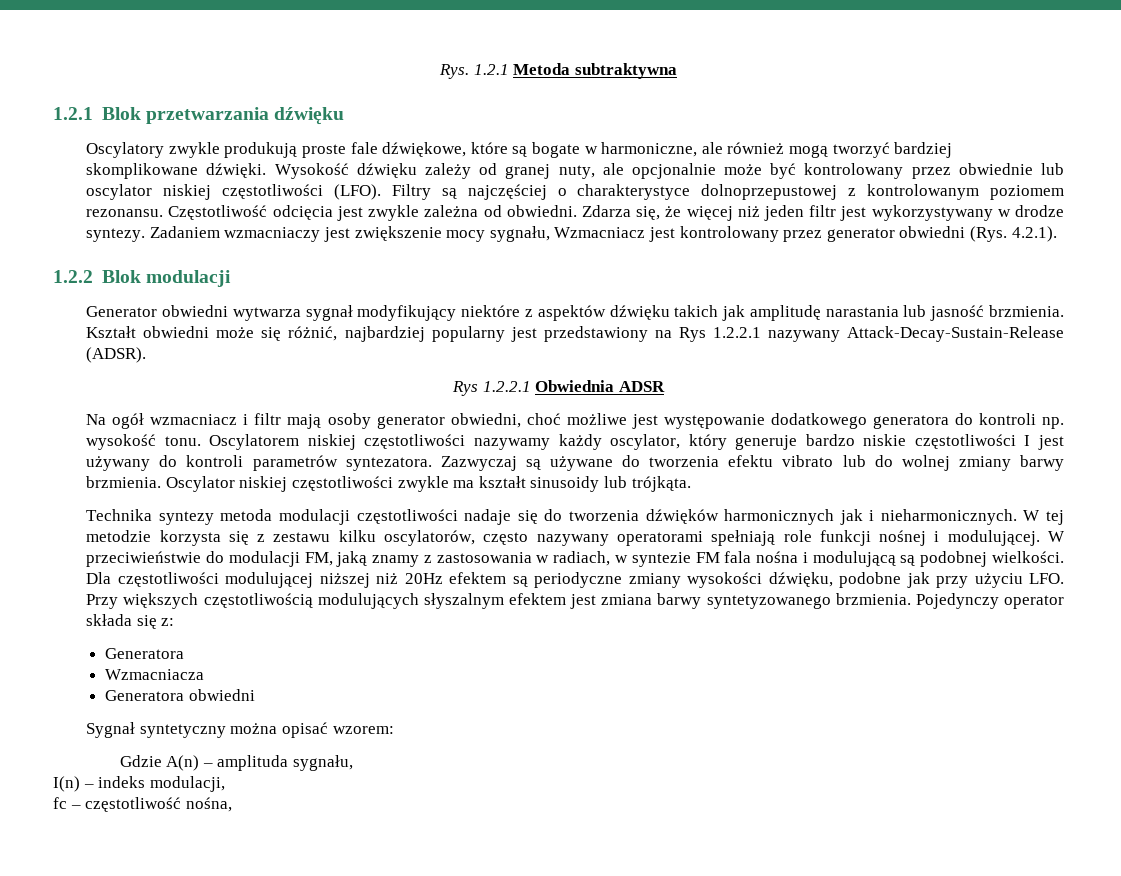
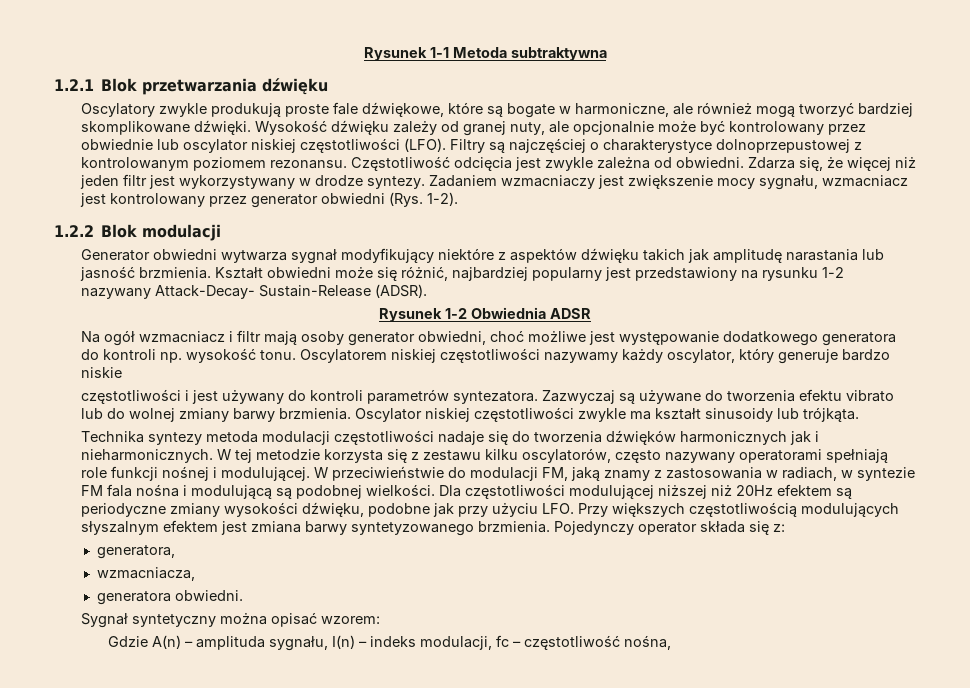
[439,64,509,79] Rys. 1.2.1 -> [363,47,449,61] Rysunek 1-1
[554,227,646,238] Wzmacniacz -> [821,175,908,187] wzmacniacz
[1011,226,1057,242] 4.2.1). -> [426,192,458,206] 1-2).
[678,326,1064,342] Rys 1.2.2.1 nazywany Attack-Decay-Sustain-Release -> [761,267,844,281] [80,285,371,299] rysunku 1-2 nazywany Attack-Decay- Sustain-Release
[452,381,531,396] Rys 1.2.2.1 -> [379,308,467,322] Rysunek 1-2
[914,434,1031,449] częstotliwości I -> [80,389,189,404] // częstotliwości i
[104,648,184,659] [104,669,204,680] [104,689,255,701] Generatora // Wzmacniacza // Generatora obwiedni -> [96,545,175,559] [96,567,195,581] [96,590,243,605] generatora, // wzmacniacza, // generatora obwiedni.
(353, 763) // -> (328, 643) none
(225, 784) // -> (492, 643) none

